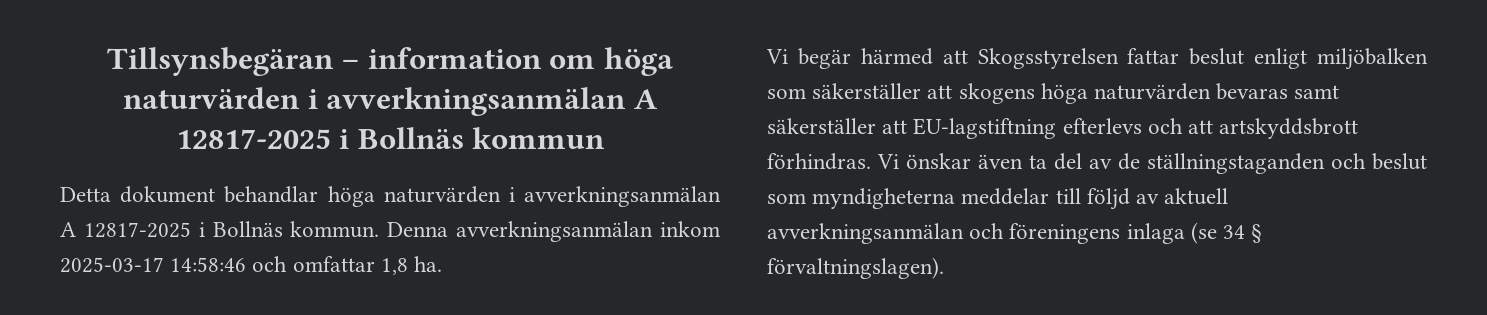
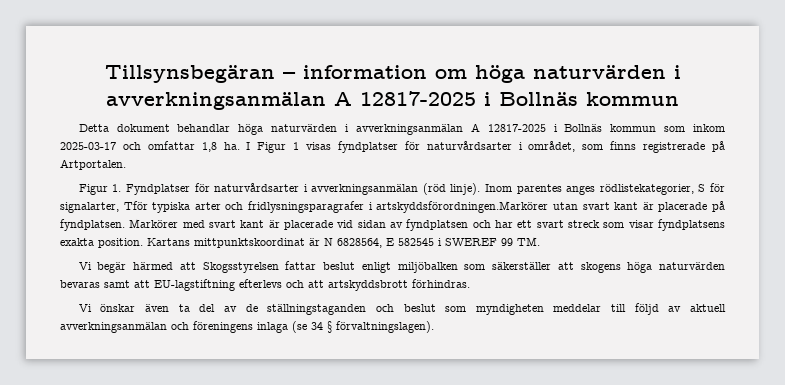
[290,221,654,242] kommun. Denna avverkningsanmälan -> [610,124,686,132] kommun som
[170,257,247,272] 14:58:46 -> (116, 146) none
(443, 264) none -> [246,141,725,153] [60,159,126,170] [78,183,725,195] [60,201,726,213] [60,219,725,231] [60,237,540,248] I Figur 1 visas fyndplatser för naturvårdsarter i området, som finns registrerade på Artportalen. // Figur 1. Fyndplatser för naturvårdsarter i avverkningsanmälan (röd linje). Inom parentes anges rödlistekategorier, S för signalarter, Tför typiska arter och fridlysningsparagrafer i artskyddsförordningen.Markörer utan svart kant är placerade på fyndplatsen. Markörer med svart kant är placerade vid sidan av fyndplatsen och har ett svart streck som visar fyndplatsens exakta position. Kartans mittpunktskoordinat är N 6828564, E 582545 i SWEREF 99 TM.
[767,118,876,134] säkerställer -> (130, 284) none
(871, 161) none -> (470, 283) //
[812,188,956,209] myndigheterna -> [475,304,544,315] myndigheten

